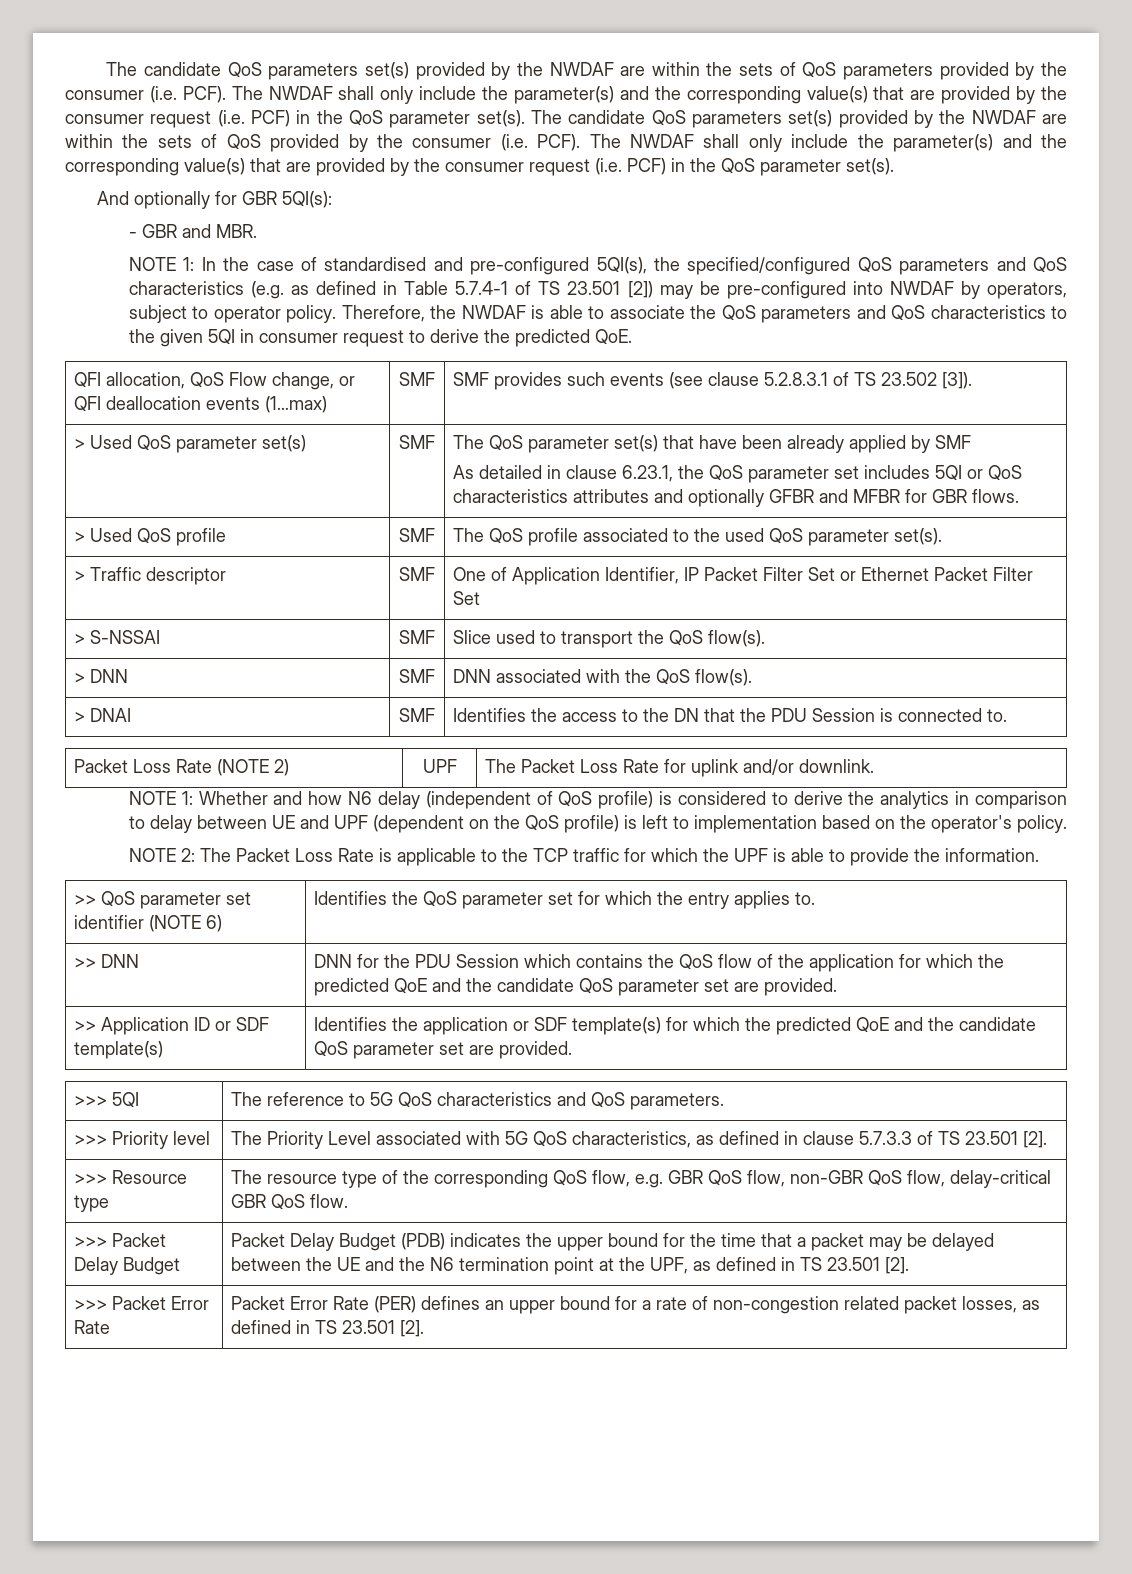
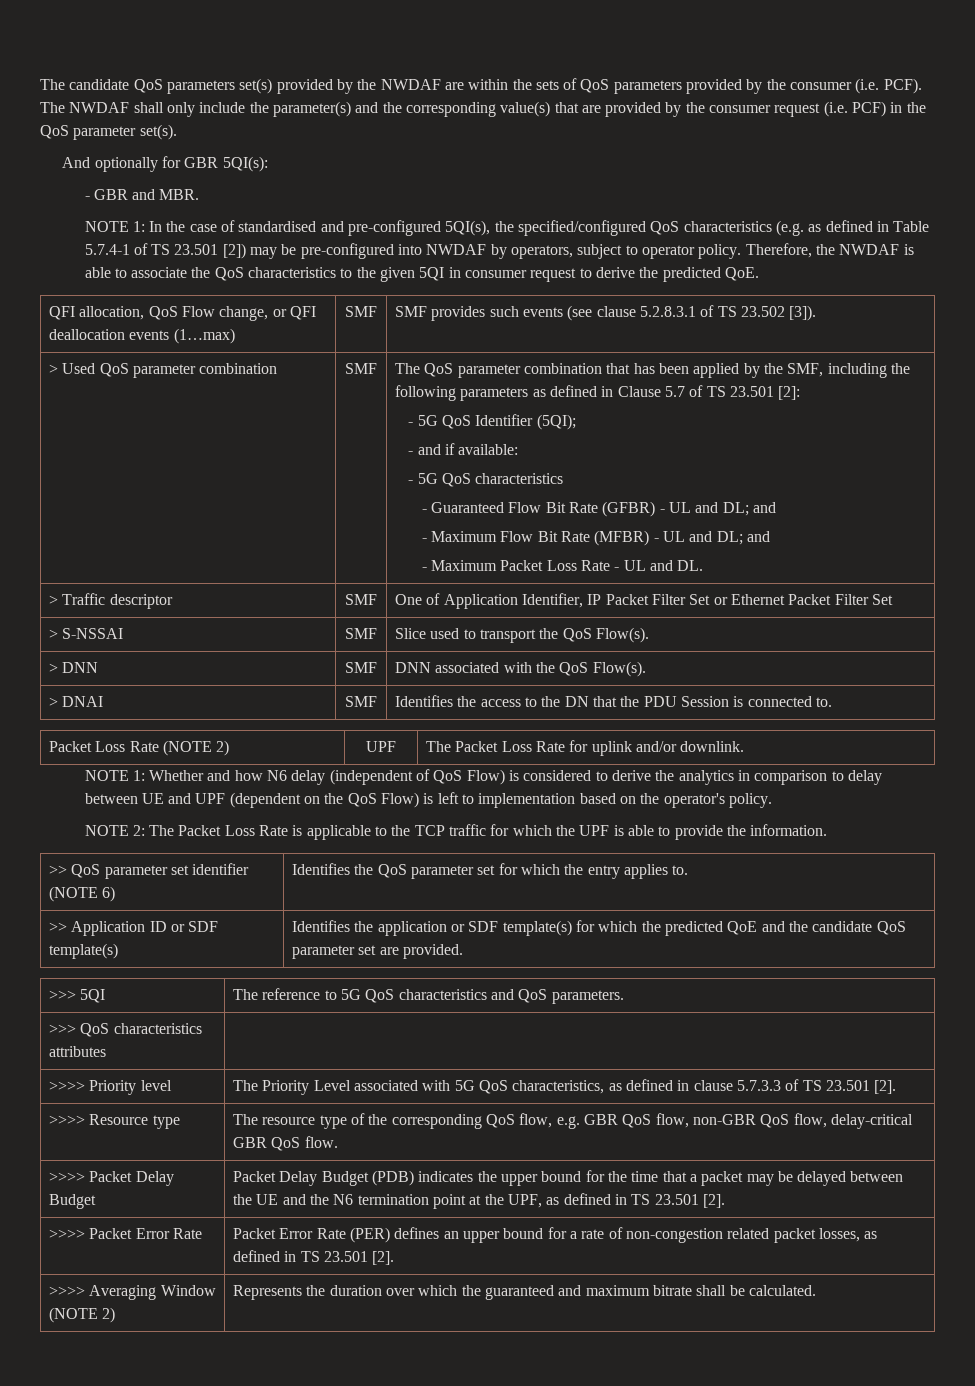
[531,110,1068,128] [65,134,1068,152] [65,158,894,176] The candidate QoS parameters set(s) provided by the NWDAF are within the sets of QoS provided by the consumer (i.e. PCF). The NWDAF shall only include the parameter(s) and the corresponding value(s) that are provided by the consumer request (i.e. PCF) in the QoS parameter set(s). -> (177, 132) none
[899,257,1068,275] parameters and QoS -> (680, 228) none
[761,305,926,323] parameters and QoS -> (244, 274) none
[261,435,306,452] set(s) -> [199,363,278,374] combination
[613,435,971,453] [452,465,1022,483] [452,489,1019,507] [73,528,226,546] [399,528,435,542] [452,528,942,546] set(s) that have been already applied by SMF // As detailed in clause 6.23.1, the QoS parameter set includes 5QI or QoS characteristics attributes and optionally GFBR and MFBR for GBR flows. // > Used QoS profile | SMF | The QoS profile associated to the used QoS parameter set(s). -> [523,363,910,378] [395,385,801,401] [408,414,576,430] [408,443,519,455] [408,473,564,487] [421,501,776,517] [421,530,770,546] [421,560,704,571] combination that has been applied by the SMF, including the following parameters as defined in Clause 5.7 of TS 23.501 [2]: // - 5G QoS Identifier (5QI); // - and if available: // - 5G QoS characteristics // - Guaranteed Flow Bit Rate (GFBR) - UL and DL; and // - Maximum Flow Bit Rate (MFBR) - UL and DL; and // - Maximum Packet Loss Rate - UL and DL.
[707,630,765,647] flow(s). -> [595,627,649,643] Flow(s).
[694,669,752,686] flow(s). -> [592,661,646,677] Flow(s).
[598,791,654,809] profile) -> [466,769,505,785] Flow)
[563,815,619,833] profile) -> [381,792,420,808] Flow)
[73,954,139,968] [313,954,1004,972] [313,978,837,996] // >> DNN | DNN for the PDU Session which contains the QoS flow of the application for which the predicted QoE and the candidate QoS parameter set are provided. -> (689, 870) none
(107, 1140) none -> [80,1023,202,1037] [49,1046,107,1057] [49,1081,86,1091] QoS characteristics attributes | // >>>>
[73,1174,107,1184] >>> -> [49,1115,86,1125] >>>>
[73,1237,107,1247] >>> -> [49,1172,86,1182] >>>>
[73,1300,107,1310] >>> -> [49,1229,86,1239] >>>>
(424, 1328) none -> [49,1285,216,1300] [49,1307,116,1323] [233,1285,816,1300] // >>>> Averaging Window (NOTE 2) | Represents the duration over which the guaranteed and maximum bitrate shall be calculated.

